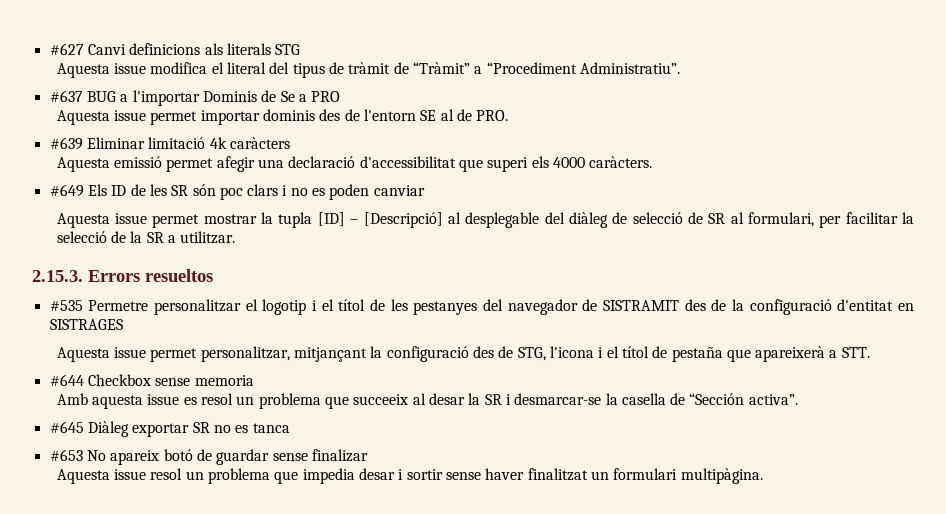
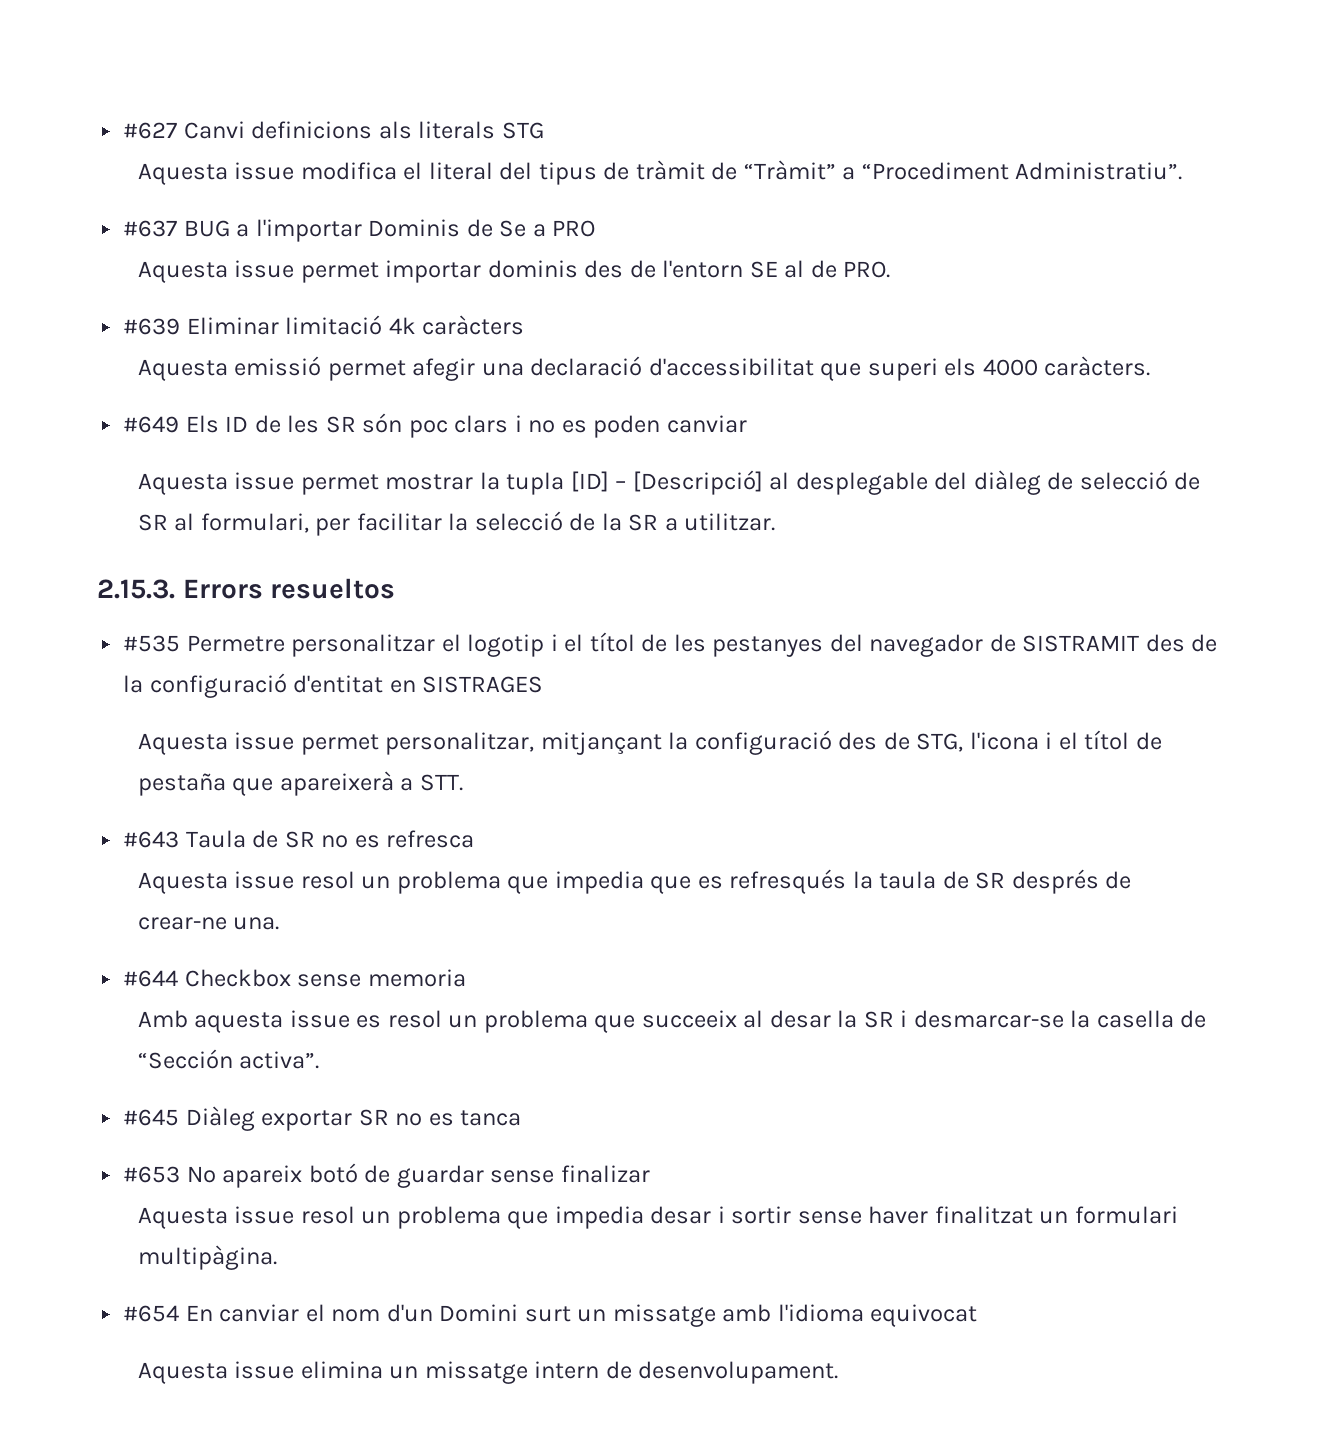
(870, 352) none -> [123,830,475,848] [137,869,1132,894] [137,917,280,930] // #643 Taula de SR no es refresca // Aquesta issue resol un problema que impedia que es refresqués la taula de SR després de crear-ne una.
(763, 476) none -> [123,1304,978,1327] [137,1361,839,1384] // #654 En canviar el nom d'un Domini surt un missatge amb l'idioma equivocat // Aquesta issue elimina un missatge intern de desenvolupament.

